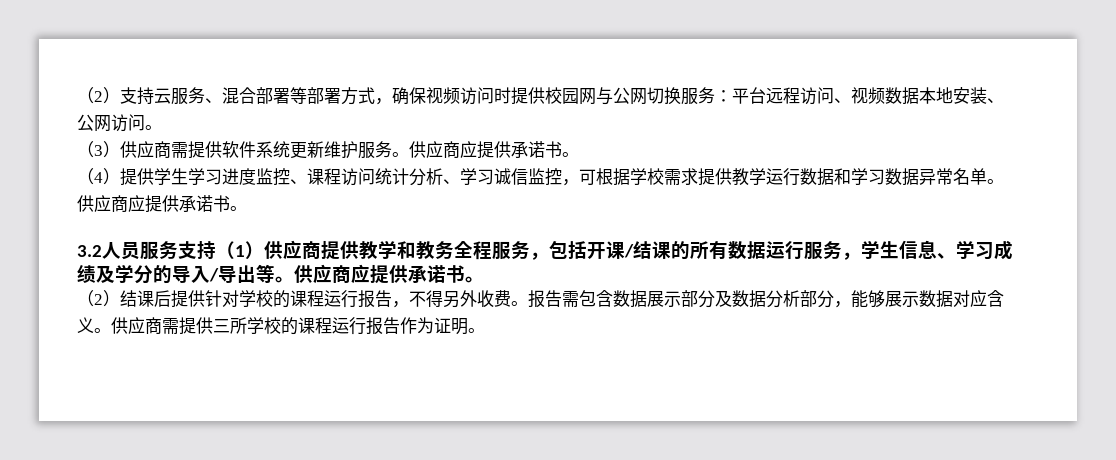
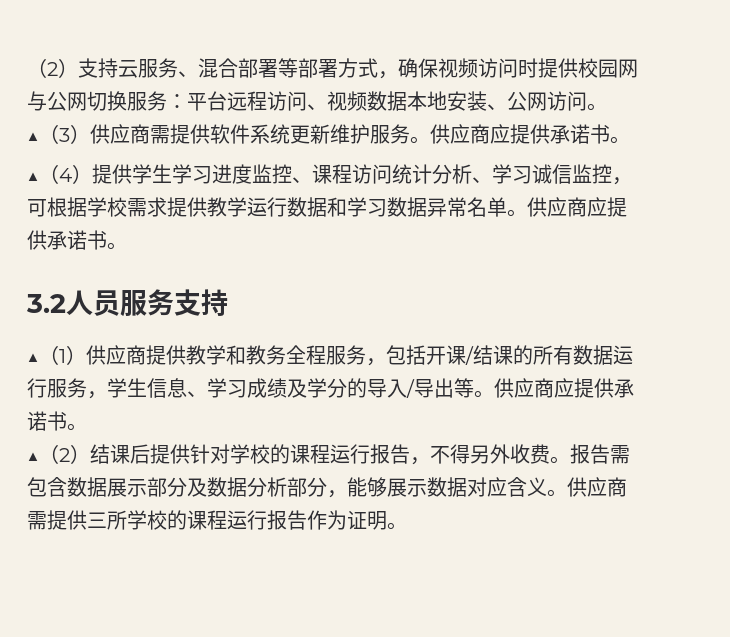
(162, 127) none -> [27,132,39,142] ▲
(579, 154) none -> [27,172,39,182] ▲
(216, 250) none -> [27,353,39,363] // ▲
(484, 279) none -> [27,452,39,462] ▲

